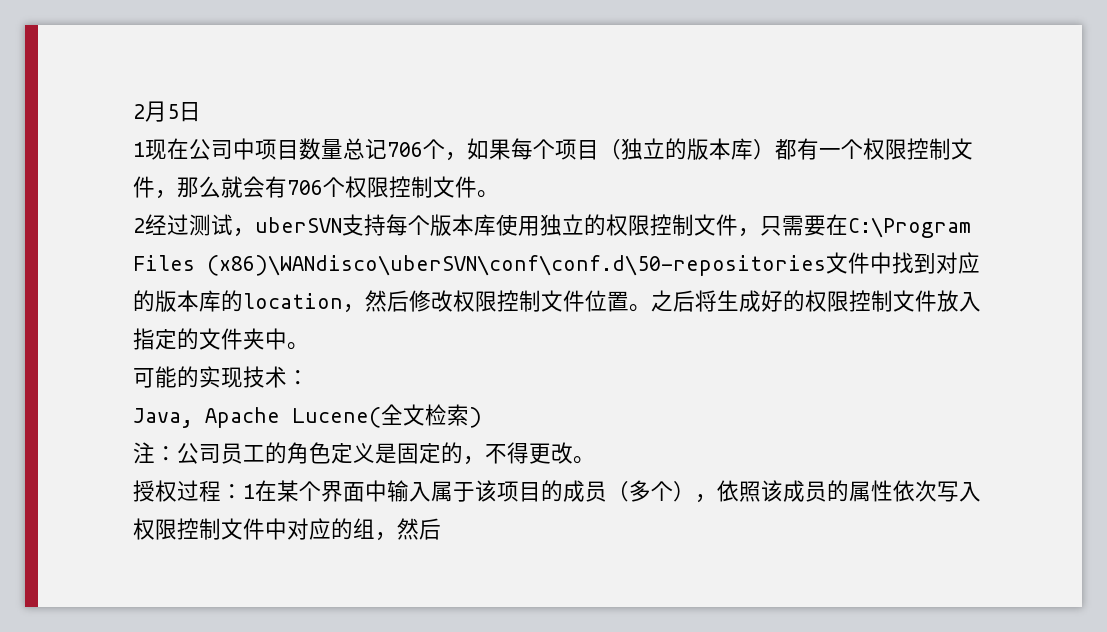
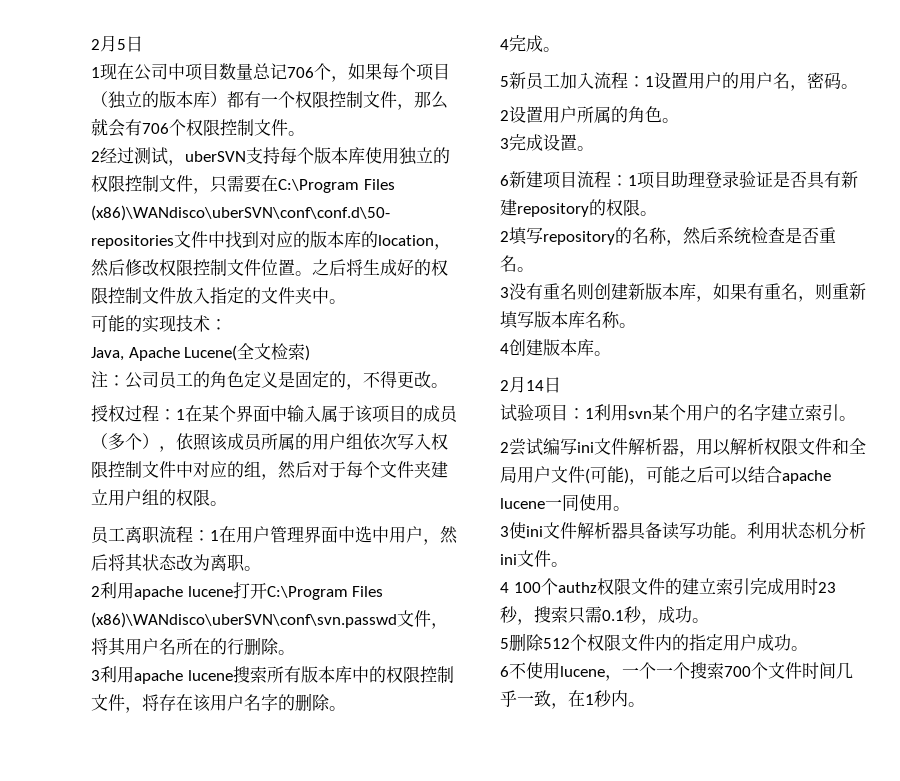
[827,480,893,502] 的属性 -> [261,433,363,450] 所属的用户组
(441, 529) none -> [312,461,448,478] [91,489,227,506] [91,526,458,545] [91,553,261,572] [91,582,384,600] [91,610,448,629] [91,637,295,656] [91,666,454,684] [91,693,346,713] [500,35,560,52] [500,72,858,91] [500,106,679,123] [500,134,594,151] [500,171,858,189] [500,199,657,217] [500,227,836,246] [500,255,534,272] [500,283,866,302] [500,311,636,329] [500,339,611,356] [500,376,561,393] [500,404,856,422] [500,438,866,457] [500,466,831,485] [500,494,630,511] [500,522,866,540] [500,550,568,567] [500,578,836,595] [500,606,709,625] [500,633,808,651] [500,662,853,681] [500,690,645,709] 对于每个文件夹建立用户组的权限。 // 员工离职流程：1在用户管理界面中选中用户，然后将其状态改为离职。 // 2利用apache lucene打开C:\Program Files (x86)\WANdisco\uberSVN\conf\svn.passwd文件，将其用户名所在的行删除。 // 3利用apache lucene搜索所有版本库中的权限控制文件，将存在该用户名字的删除。 // 4完成。 // 5新员工加入流程：1设置用户的用户名，密码。 // 2设置用户所属的角色。 // 3完成设置。 // 6新建项目流程：1项目助理登录验证是否具有新建repository的权限。 // 2填写repository的名称，然后系统检查是否重名。 // 3没有重名则创建新版本库，如果有重名，则重新填写版本库名称。 // 4创建版本库。 // 2月14日 // 试验项目：1利用svn某个用户的名字建立索引。 // 2尝试编写ini文件解析器，用以解析权限文件和全局用户文件(可能)，可能之后可以结合apache lucene一同使用。 // 3使ini文件解析器具备读写功能。利用状态机分析ini文件。 // 4 100个authz权限文件的建立索引完成用时23秒，搜索只需0.1秒，成功。 // 5删除512个权限文件内的指定用户成功。 // 6不使用lucene，一个一个搜索700个文件时间几乎一致，在1秒内。

